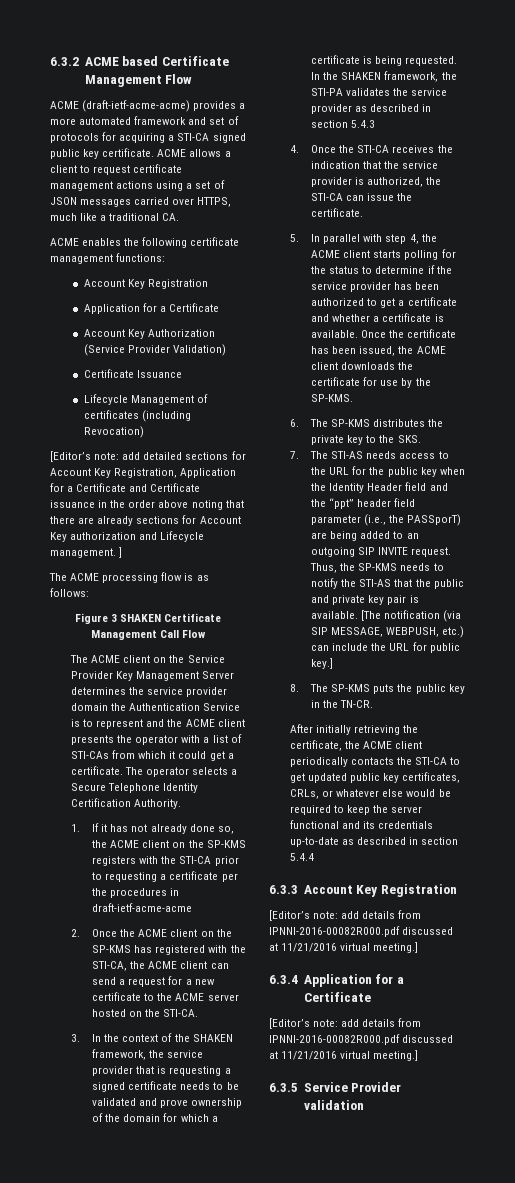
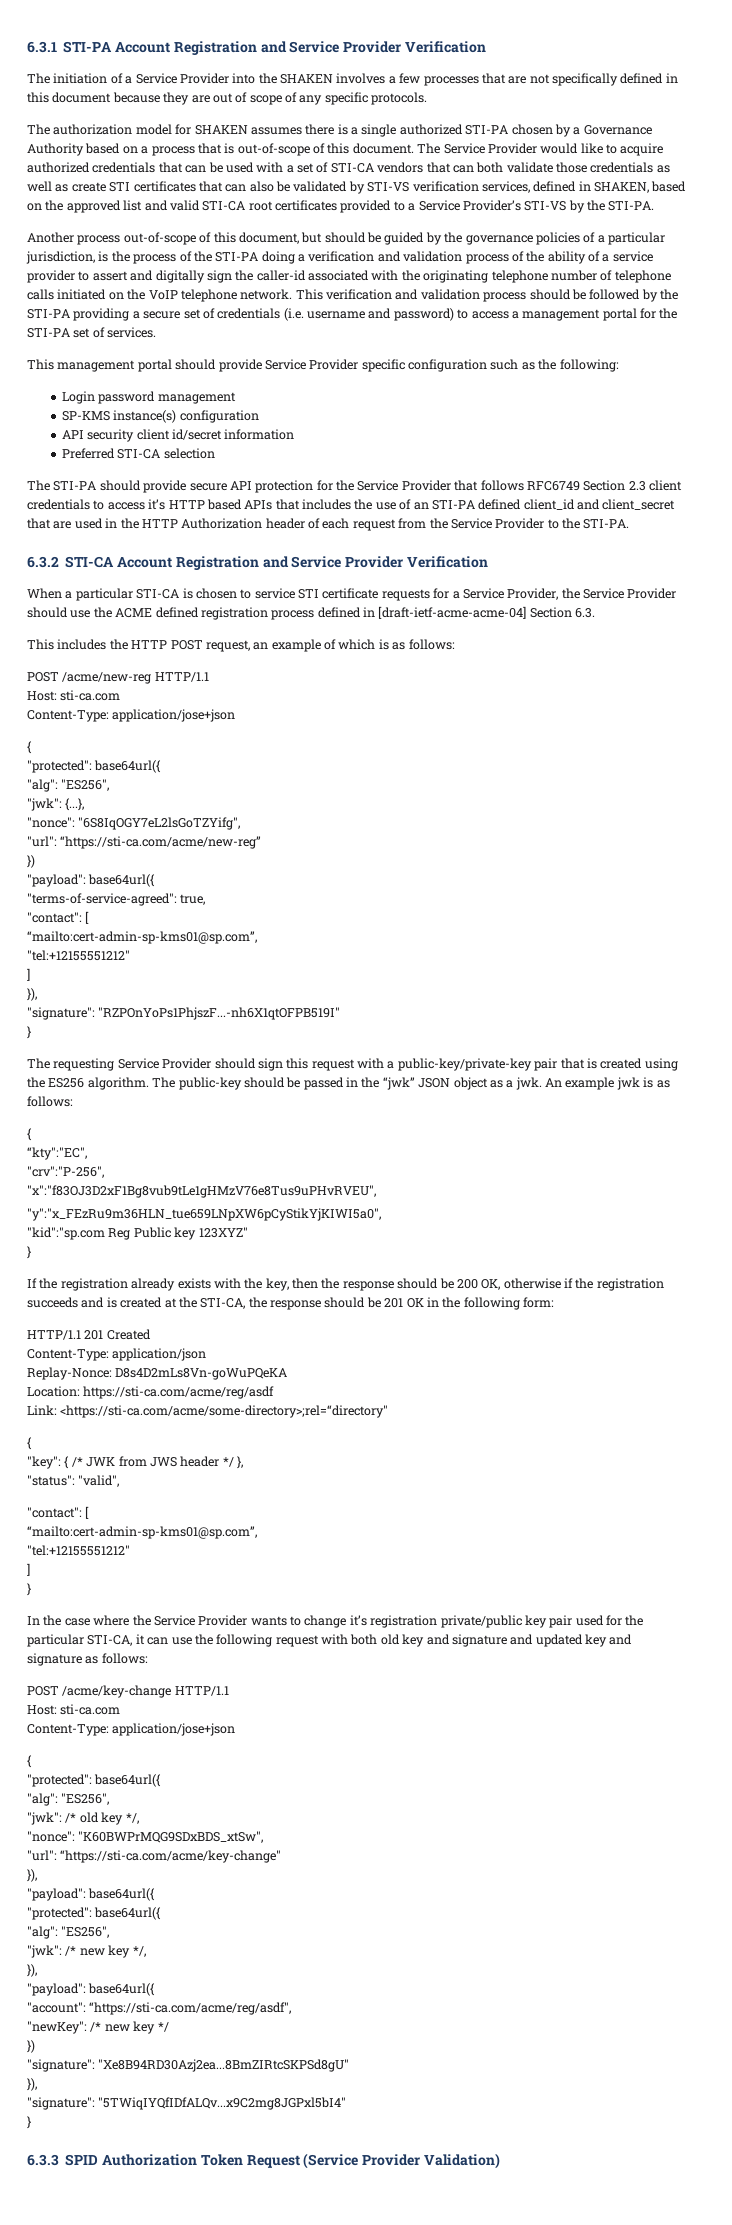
[50,56,230,66] [84,74,193,87] [50,100,246,112] [50,116,239,125] [50,132,246,143] [50,148,231,159] [50,164,183,175] [50,180,225,191] [50,197,232,207] [50,213,180,221] [50,237,240,248] [50,253,166,264] [83,279,208,289] [83,303,220,314] [83,329,215,339] [83,344,226,356] [83,369,182,378] [83,394,208,405] [83,410,191,422] [83,426,144,438] [50,451,246,462] [50,468,237,478] [50,483,201,492] [50,500,244,510] [50,515,241,526] [50,531,205,542] [50,547,123,558] [49,572,209,583] [50,588,89,597] [74,613,222,624] [90,630,207,640] [70,655,225,663] [71,671,235,681] [71,687,228,697] [71,703,241,711] [71,719,245,729] [71,734,242,745] [71,750,234,761] [71,766,238,777] [71,783,199,793] [71,798,182,809] [71,823,234,834] [92,840,246,848] [92,856,239,866] [92,871,238,882] [92,888,180,898] [92,903,193,912] [71,929,232,937] [92,945,246,955] [92,961,229,971] [92,976,215,987] [92,992,239,1001] [92,1009,199,1017] [71,1033,233,1042] [92,1049,204,1060] [92,1066,231,1076] [92,1081,239,1092] [92,1098,243,1108] [92,1113,218,1122] [311,55,458,66] [311,71,457,82] [311,88,448,96] [311,104,432,114] [311,120,376,128] [290,145,453,153] [311,161,439,169] [311,177,442,187] [311,193,413,201] [311,208,364,217] [290,234,437,244] [311,249,456,260] [311,265,452,274] [311,282,440,292] [311,297,457,308] [311,313,444,322] [311,329,457,338] [311,346,446,356] [311,362,414,370] [311,377,431,388] [311,394,354,402] [290,419,444,427] [311,435,421,445] [290,451,449,459] [311,466,465,477] [311,482,448,493] [311,498,416,509] [311,514,462,526] [311,531,419,541] [311,547,452,557] [310,563,444,573] [311,578,464,589] [311,595,419,605] [311,610,462,622] [311,626,465,638] [311,642,460,653] [311,658,334,669] [290,684,465,694] [311,700,374,708] [290,724,419,735] [290,740,423,751] [290,757,461,767] [290,772,461,783] [290,789,451,799] [290,805,423,815] [290,820,434,829] [290,837,459,847] [290,853,315,861] [269,884,458,897] [269,910,422,921] [269,926,454,937] [269,942,419,953] [269,974,405,987] [303,992,371,1002] [269,1018,422,1029] [269,1034,454,1045] [269,1050,419,1061] [269,1082,402,1092] [303,1100,364,1110] 6.3.2 ACME based Certificate Management Flow // ACME (draft-ietf-acme-acme) provides a more automated framework and set of protocols for acquiring a STI-CA signed public key certificate. ACME allows a client to request certificate management actions using a set of JSON messages carried over HTTPS, much like a traditional CA. // ACME enables the following certificate management functions: // Account Key Registration // Application for a Certificate // Account Key Authorization (Service Provider Validation) // Certificate Issuance // Lifecycle Management of certificates (including Revocation) // [Editor’s note: add detailed sections for Account Key Registration, Application for a Certificate and Certificate issuance in the order above noting that there are already sections for Account Key authorization and Lifecycle management. ] // The ACME processing flow is as follows: // Figure 3 SHAKEN Certificate Management Call Flow // The ACME client on the Service Provider Key Management Server determines the service provider domain the Authentication Service is to represent and the ACME client presents the operator with a list of STI-CAs from which it could get a certificate. The operator selects a Secure Telephone Identity Certification Authority. // 1. If it has not already done so, the ACME client on the SP-KMS registers with the STI-CA prior to requesting a certificate per the procedures in draft-ietf-acme-acme // 2. Once the ACME client on the SP-KMS has registered with the STI-CA, the ACME client can send a request for a new certificate to the ACME server hosted on the STI-CA. // 3. In the context of the SHAKEN framework, the service provider that is requesting a signed certificate needs to be validated and prove ownership of the domain for which a certificate is being requested. In the SHAKEN framework, the STI-PA validates the service provider as described in section 5.4.3 // 4. Once the STI-CA receives the indication that the service provider is authorized, the STI-CA can issue the certificate. // 5. In parallel with step 4, the ACME client starts polling for the status to determine if the service provider has been authorized to get a certificate and whether a certificate is available. Once the certificate has been issued, the ACME client downloads the certificate for use by the SP-KMS. // 6. The SP-KMS distributes the private key to the SKS. // 7. The STI-AS needs access to the URL for the public key when the Identity Header field and the “ppt” header field parameter (i.e., the PASSporT) are being added to an outgoing SIP INVITE request. Thus, the SP-KMS needs to notify the STI-AS that the public and private key pair is available. [The notification (via SIP MESSAGE, WEBPUSH, etc.) can include the URL for public key.] // 8. The SP-KMS puts the public key in the TN-CR. // After initially retrieving the certificate, the ACME client periodically contacts the STI-CA to get updated public key certificates, CRLs, or whatever else would be required to keep the server functional and its credentials up-to-date as described in section 5.4.4 // 6.3.3 Account Key Registration // [Editor’s note: add details from IPNNI-2016-00082R000.pdf discussed at 11/21/2016 virtual meeting.] // 6.3.4 Application for a Certificate // [Editor’s note: add details from IPNNI-2016-00082R000.pdf discussed at 11/21/2016 virtual meeting.] // 6.3.5 Service Provider validation -> [27,41,486,55] [27,73,678,86] [27,92,428,105] [27,124,652,137] [27,143,664,156] [27,162,670,173] [27,181,687,194] [27,200,655,213] [27,232,665,245] [26,251,653,264] [27,270,671,283] [27,289,678,302] [27,308,678,321] [27,327,157,338] [27,359,619,372] [61,391,236,404] [61,410,259,423] [61,429,295,442] [61,448,215,459] [27,480,682,493] [27,499,676,510] [27,518,630,531] [27,556,488,570] [27,588,677,601] [27,606,596,620] [27,639,455,652] [27,672,209,684] [27,690,121,701] [27,709,236,722] [27,741,32,754] [27,760,162,773] [27,779,110,792] [27,798,85,811] [27,817,241,830] [27,836,262,849] [27,855,35,868] [27,874,156,887] [27,893,206,906] [27,911,90,924] [27,931,257,944] [27,950,130,961] [27,968,30,981] [27,988,37,1001] [27,1007,341,1020] [27,1026,31,1039] [27,1058,678,1071] [27,1077,670,1090] [27,1096,73,1107] [27,1128,32,1141] [27,1147,87,1160] [27,1166,104,1178] [27,1185,376,1198] [27,1208,381,1221] [27,1227,248,1240] [27,1246,31,1259] [27,1278,664,1291] [27,1297,554,1310] [27,1329,151,1340] [27,1348,207,1361] [27,1367,288,1380] [27,1386,275,1399] [27,1405,389,1418] [27,1437,32,1450] [27,1456,243,1469] [27,1475,120,1487] [27,1506,90,1519] [27,1526,257,1539] [27,1545,130,1556] [27,1563,30,1576] [27,1583,31,1596] [27,1615,644,1628] [27,1634,633,1647] [27,1653,148,1666] [27,1685,229,1698] [27,1704,121,1715] [27,1723,236,1736] [27,1755,32,1768] [27,1774,162,1787] [27,1793,110,1806] [27,1812,139,1825] [27,1831,264,1843] [27,1850,282,1863] [27,1869,37,1882] [27,1888,156,1901] [27,1907,162,1920] [27,1926,110,1939] [27,1945,146,1958] [27,1964,37,1977] [27,1983,156,1996] [27,2002,292,2015] [27,2021,169,2034] [27,2040,35,2053] [27,2059,350,2072] [27,2078,37,2091] [27,2097,347,2110] [27,2116,31,2129] [27,2153,500,2169] 6.3.1 STI-PA Account Registration and Service Provider Verification // The initiation of a Service Provider into the SHAKEN involves a few processes that are not specifically defined in this document because they are out of scope of any specific protocols. // The authorization model for SHAKEN assumes there is a single authorized STI-PA chosen by a Governance Authority based on a process that is out-of-scope of this document. The Service Provider would like to acquire authorized credentials that can be used with a set of STI-CA vendors that can both validate those credentials as well as create STI certificates that can also be validated by STI-VS verification services, defined in SHAKEN, based on the approved list and valid STI-CA root certificates provided to a Service Provider’s STI-VS by the STI-PA. // Another process out-of-scope of this document, but should be guided by the governance policies of a particular jurisdiction, is the process of the STI-PA doing a verification and validation process of the ability of a service provider to assert and digitally sign the caller-id associated with the originating telephone number of telephone calls initiated on the VoIP telephone network. This verification and validation process should be followed by the STI-PA providing a secure set of credentials (i.e. username and password) to access a management portal for the STI-PA set of services. // This management portal should provide Service Provider specific configuration such as the following: // Login password management // SP-KMS instance(s) configuration // API security client id/secret information // Preferred STI-CA selection // The STI-PA should provide secure API protection for the Service Provider that follows RFC6749 Section 2.3 client credentials to access it’s HTTP based APIs that includes the use of an STI-PA defined client_id and client_secret that are used in the HTTP Authorization header of each request from the Service Provider to the STI-PA. // 6.3.2 STI-CA Account Registration and Service Provider Verification // When a particular STI-CA is chosen to service STI certificate requests for a Service Provider, the Service Provider should use the ACME defined registration process defined in [draft-ietf-acme-acme-04] Section 6.3. // This includes the HTTP POST request, an example of which is as follows: // POST /acme/new-reg HTTP/1.1 // Host: sti-ca.com // Content-Type: application/jose+json // { // "protected": base64url({ // "alg": "ES256", // "jwk": {...}, // "nonce": "6S8IqOGY7eL2lsGoTZYifg", // "url": “https://sti-ca.com/acme/new-reg” // }) // "payload": base64url({ // "terms-of-service-agreed": true, // "contact": [ // “mailto:cert-admin-sp-kms01@sp.com”, // "tel:+12155551212" // ] // }), // "signature": "RZPOnYoPs1PhjszF...-nh6X1qtOFPB519I" // } // The requesting Service Provider should sign this request with a public-key/private-key pair that is created using the ES256 algorithm. The public-key should be passed in the “jwk” JSON object as a jwk. An example jwk is as follows: // { // “kty":"EC", // "crv":"P-256", // "x":"f83OJ3D2xF1Bg8vub9tLe1gHMzV76e8Tus9uPHvRVEU", // "y":"x_FEzRu9m36HLN_tue659LNpXW6pCyStikYjKIWI5a0", // "kid":"sp.com Reg Public key 123XYZ" // } // If the registration already exists with the key, then the response should be 200 OK, otherwise if the registration succeeds and is created at the STI-CA, the response should be 201 OK in the following form: // HTTP/1.1 201 Created // Content-Type: application/json // Replay-Nonce: D8s4D2mLs8Vn-goWuPQeKA // Location: https://sti-ca.com/acme/reg/asdf // Link: <https://sti-ca.com/acme/some-directory>;rel=“directory" // { // "key": { /* JWK from JWS header */ }, // "status": "valid", // "contact": [ // “mailto:cert-admin-sp-kms01@sp.com”, // "tel:+12155551212" // ] // } // In the case where the Service Provider wants to change it’s registration private/public key pair used for the particular STI-CA, it can use the following request with both old key and signature and updated key and signature as follows: // POST /acme/key-change HTTP/1.1 // Host: sti-ca.com // Content-Type: application/jose+json // { // "protected": base64url({ // "alg": "ES256", // "jwk": /* old key */, // "nonce": "K60BWPrMQG9SDxBDS_xtSw", // "url": “https://sti-ca.com/acme/key-change" // }), // "payload": base64url({ // "protected": base64url({ // "alg": "ES256", // "jwk": /* new key */, // }), // "payload": base64url({ // "account": “https://sti-ca.com/acme/reg/asdf", // "newKey": /* new key */ // }) // "signature": "Xe8B94RD30Azj2ea...8BmZIRtcSKPSd8gU" // }), // "signature": "5TWiqIYQfIDfALQv...x9C2mg8JGPxl5bI4" // } // 6.3.3 SPID Authorization Token Request (Service Provider Validation)

